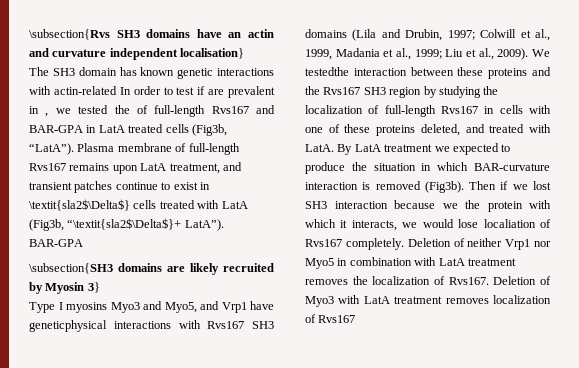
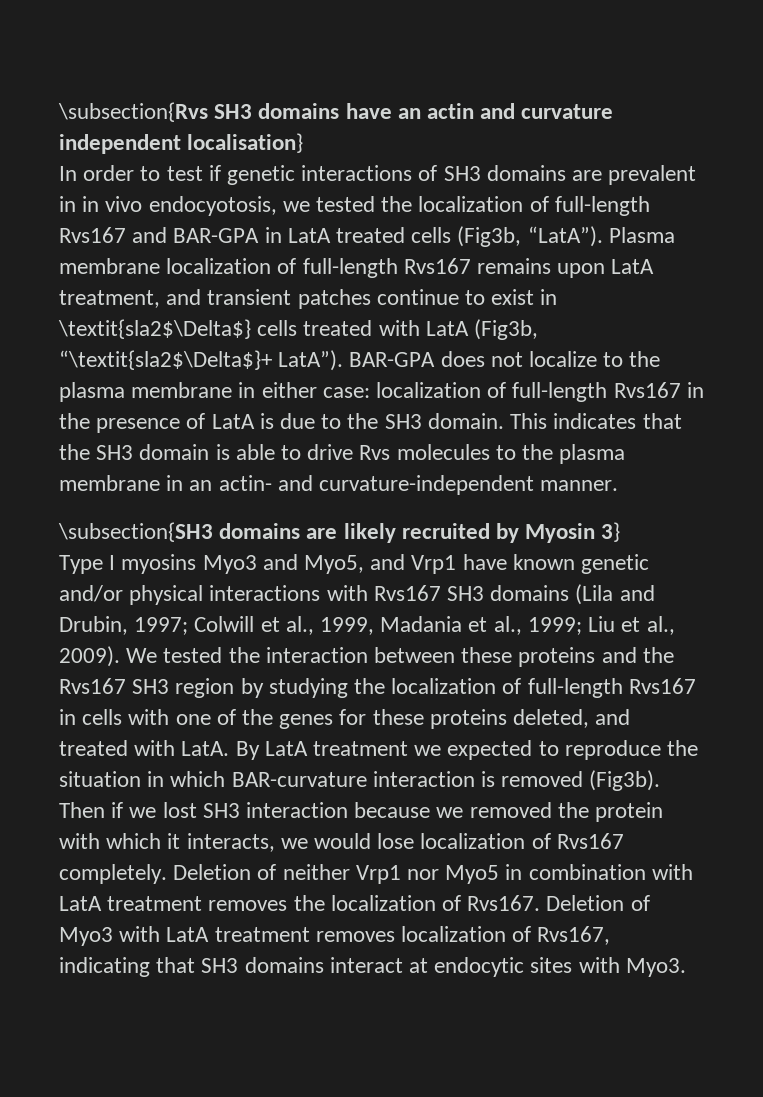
[29,67,274,79] [29,86,117,95] The SH3 domain has known genetic interactions with actin-related -> (304, 143) none
[208,86,275,98] [29,106,49,117] are prevalent in , -> [227,165,697,185] [59,196,277,216] genetic interactions of SH3 domains are prevalent in in vivo endocyotosis,
(130, 109) none -> [418,196,524,212] localization
(172, 147) none -> [166,258,272,274] localization
(83, 243) none -> [440,351,661,367] [59,382,704,402] [59,413,682,433] [59,444,626,464] [59,475,619,495] does not localize to the plasma membrane in either case: localization of full-length Rvs167 in the presence of LatA is due to the SH3 domain. This indicates that the SH3 domain is able to drive Rvs molecules to the plasma membrane in an actin- and curvature-independent manner.
[29,320,107,332] geneticphysical -> [512,554,650,574] [59,585,204,605] known genetic and/or physical
[305,67,349,76] testedthe -> [163,647,260,663] tested the
(340, 128) none -> [242,709,367,729] the genes for
[305,162,345,174] produce -> [564,740,661,760] reproduce
(458, 206) none -> [469,802,552,818] removed
[483,219,536,228] localiation -> [420,833,526,849] localization
[318,315,356,323] Rvs167 -> [537,926,611,945] [59,957,686,977] Rvs167, indicating that SH3 domains interact at endocytic sites with Myo3.

